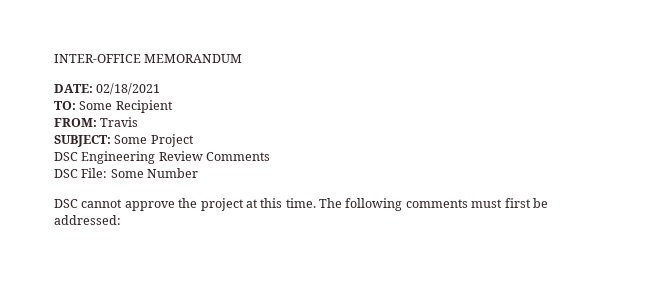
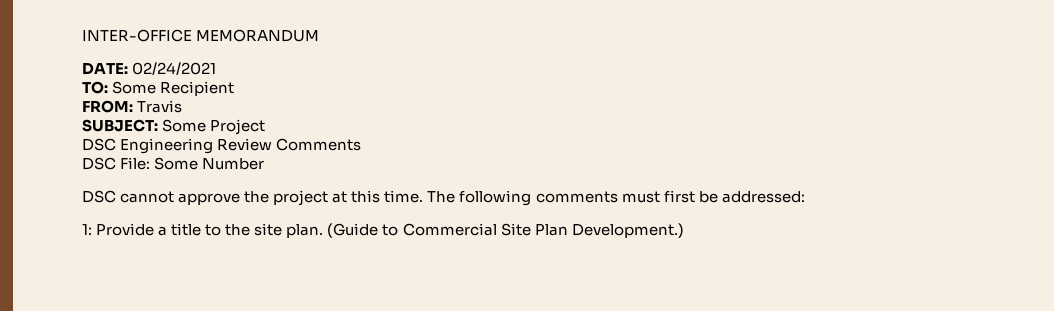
[96,83,161,95] 02/18/2021 -> [132,62,217,75] 02/24/2021
(121, 220) none -> [82,223,684,238] // 1: Provide a title to the site plan. (Guide to Commercial Site Plan Development.)

